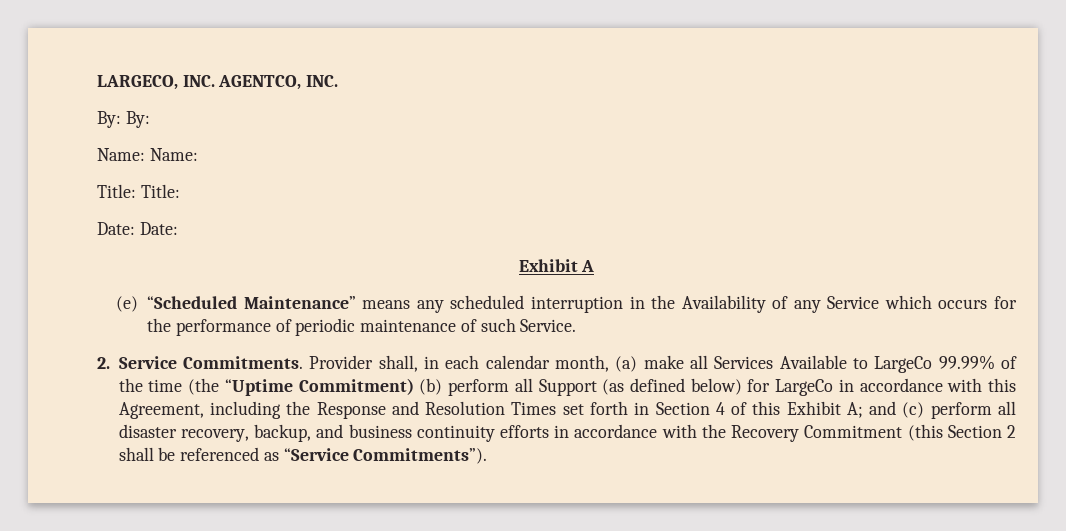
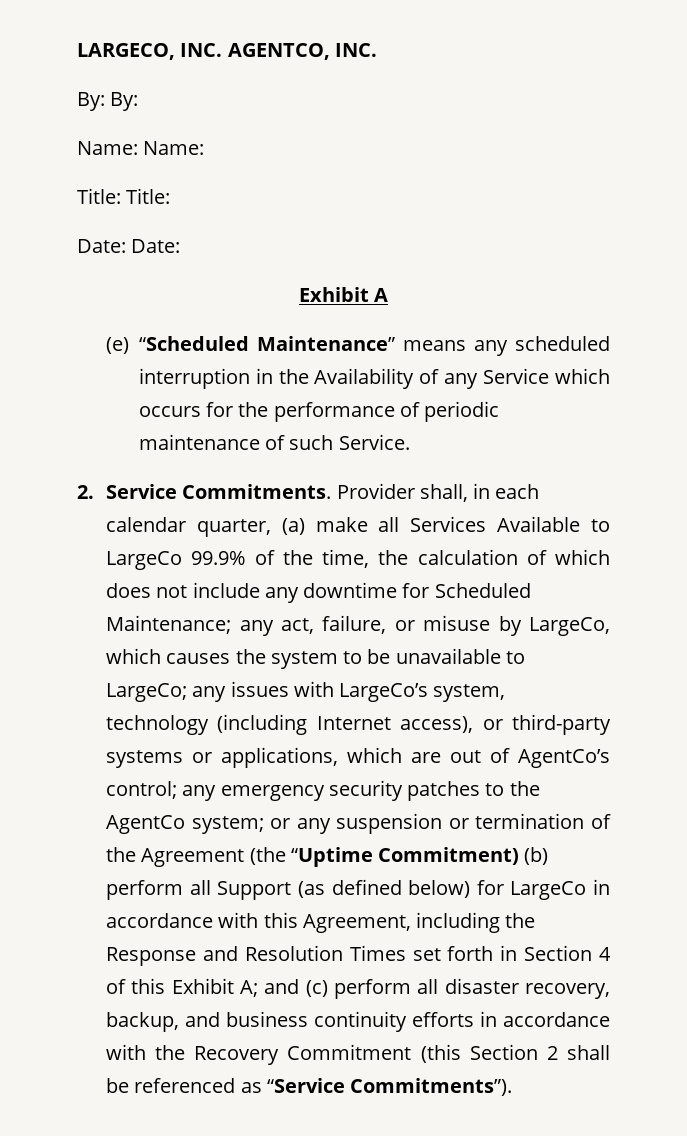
[555,355,610,372] month, -> [196,519,271,537] quarter,
[938,355,1017,370] [118,378,183,392] 99.99% of the time -> [191,549,610,568] [106,582,531,603] [106,615,610,636] [106,648,525,669] [106,681,506,702] [106,714,611,735] [106,747,610,768] [106,780,540,801] [106,813,611,834] [106,847,245,867] 99.9% of the time, the calculation of which does not include any downtime for Scheduled Maintenance; any act, failure, or misuse by LargeCo, which causes the system to be unavailable to LargeCo; any issues with LargeCo’s system, technology (including Internet access), or third-party systems or applications, which are out of AgentCo’s control; any emergency security patches to the AgentCo system; or any suspension or termination of the Agreement

